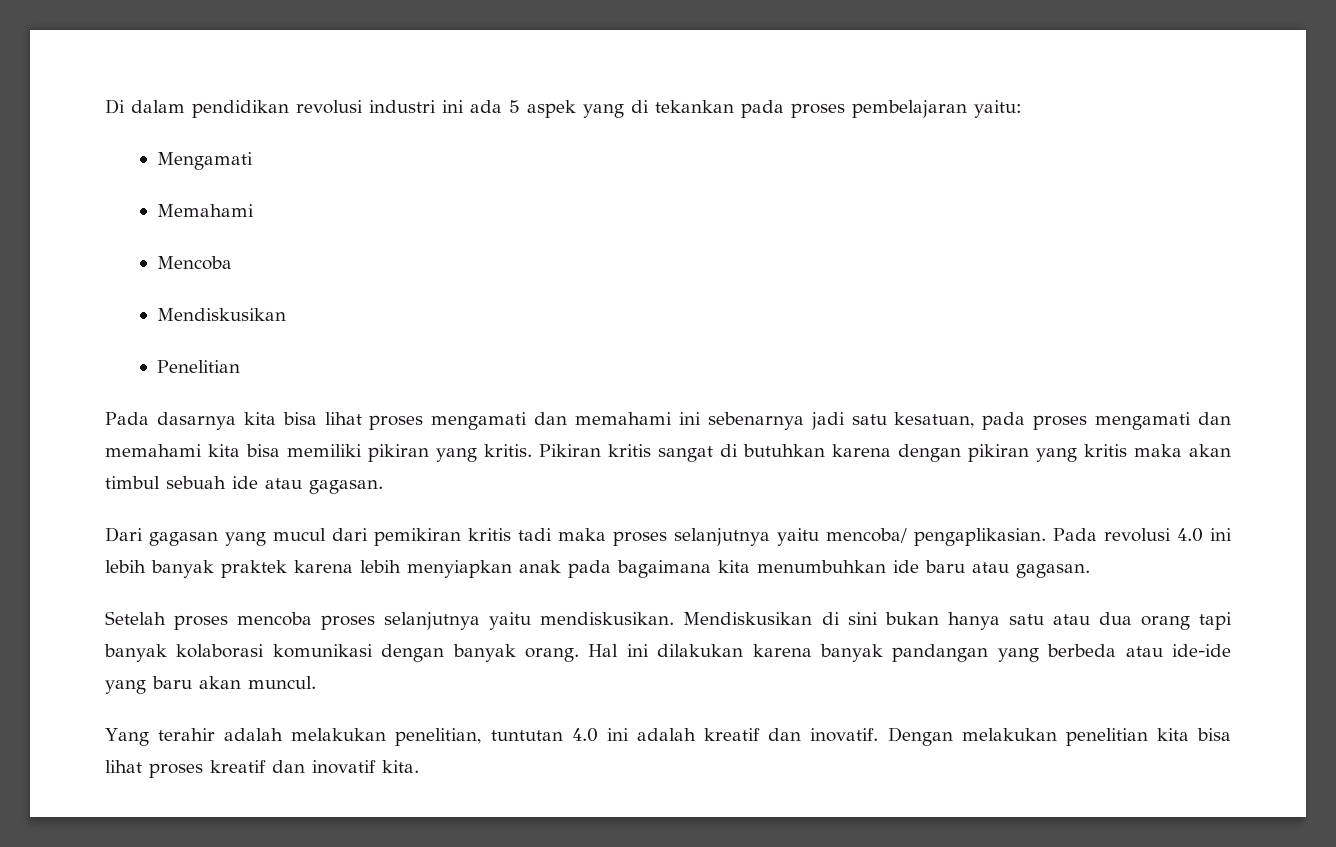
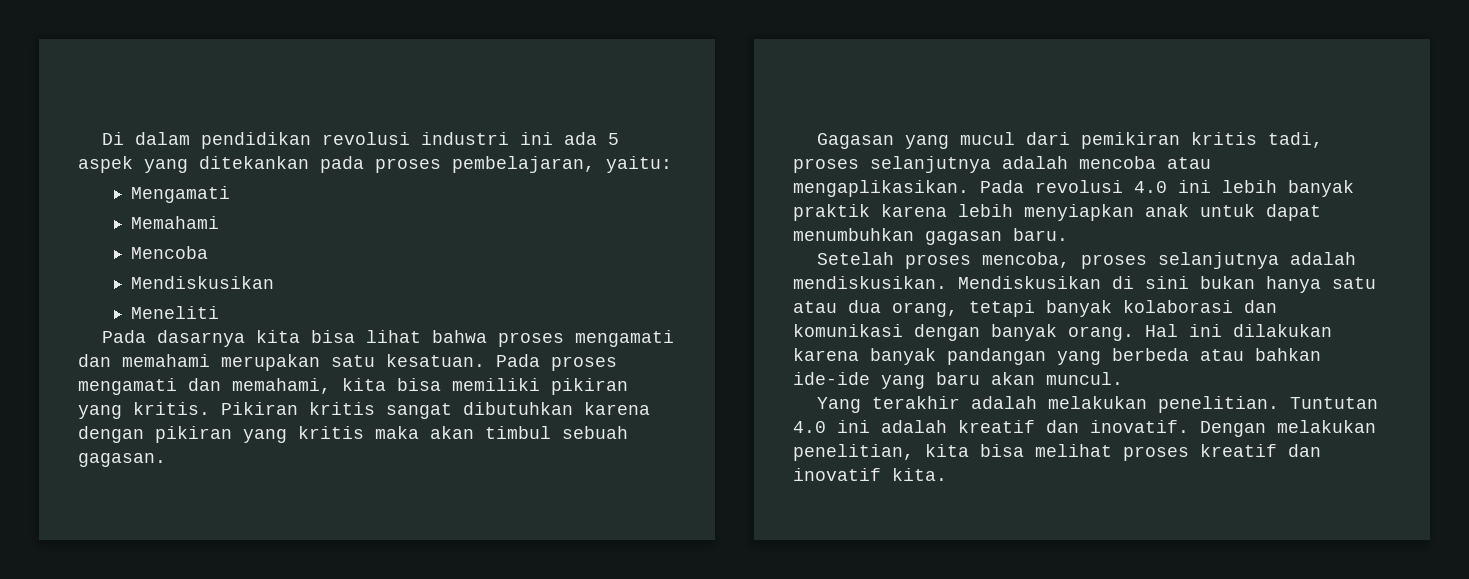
[631,100,967,118] di tekankan pada proses pembelajaran -> [199,156,595,173] ditekankan pada proses pembelajaran,
[157,360,241,373] Penelitian -> [130,306,219,319] Meneliti
[369,412,1231,430] [105,444,202,457] proses mengamati dan memahami ini sebenarnya jadi satu kesatuan, pada proses mengamati dan memahami -> [431,330,674,347] [78,354,617,371] [78,378,331,395] bahwa proses mengamati dan memahami merupakan satu kesatuan. Pada proses mengamati dan memahami,
[720,444,825,457] di butuhkan -> [463,402,573,415] dibutuhkan
[232,476,383,494] [105,527,218,546] ide atau gagasan. // Dari gagasan -> [78,453,166,467] [816,133,894,149] gagasan. // Gagasan
[518,528,1046,546] tadi maka proses selanjutnya yaitu mencoba/ pengaplikasian. -> [1267,132,1323,148] [793,156,1211,173] [793,180,969,197] tadi, proses selanjutnya adalah mencoba atau mengaplikasikan.
[221,560,287,578] praktek -> [793,204,870,221] praktik
[568,560,1090,578] pada bagaimana kita menumbuhkan ide baru atau gagasan. -> [1200,204,1321,221] [793,228,1068,245] untuk dapat menumbuhkan gagasan baru.
[237,612,532,630] mencoba proses selanjutnya yaitu -> [981,252,1356,269] mencoba, proses selanjutnya adalah
[1140,612,1232,630] orang tapi -> [892,300,1035,317] orang, tetapi
(265, 651) none -> [1244,300,1277,313] dan
(1163, 651) none -> [1255,348,1321,361] bahkan
[158,728,216,741] terahir -> [871,396,960,409] terakhir
[395,728,563,746] penelitian, tuntutan -> [1157,396,1378,413] penelitian. Tuntutan
[1065,728,1231,746] [105,760,142,773] penelitian kita bisa lihat -> [793,444,1112,461] penelitian, kita bisa melihat

